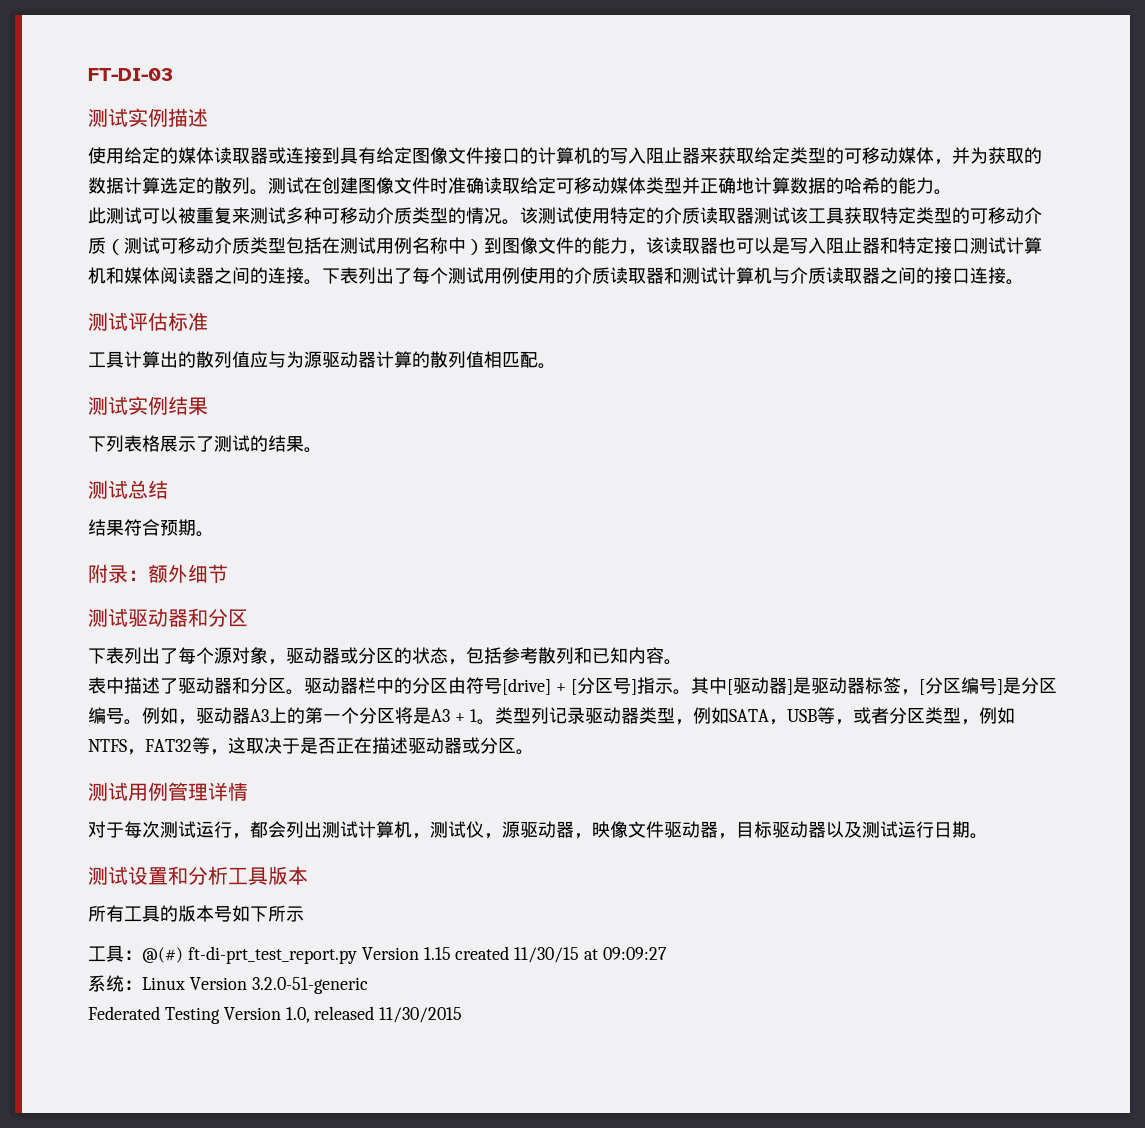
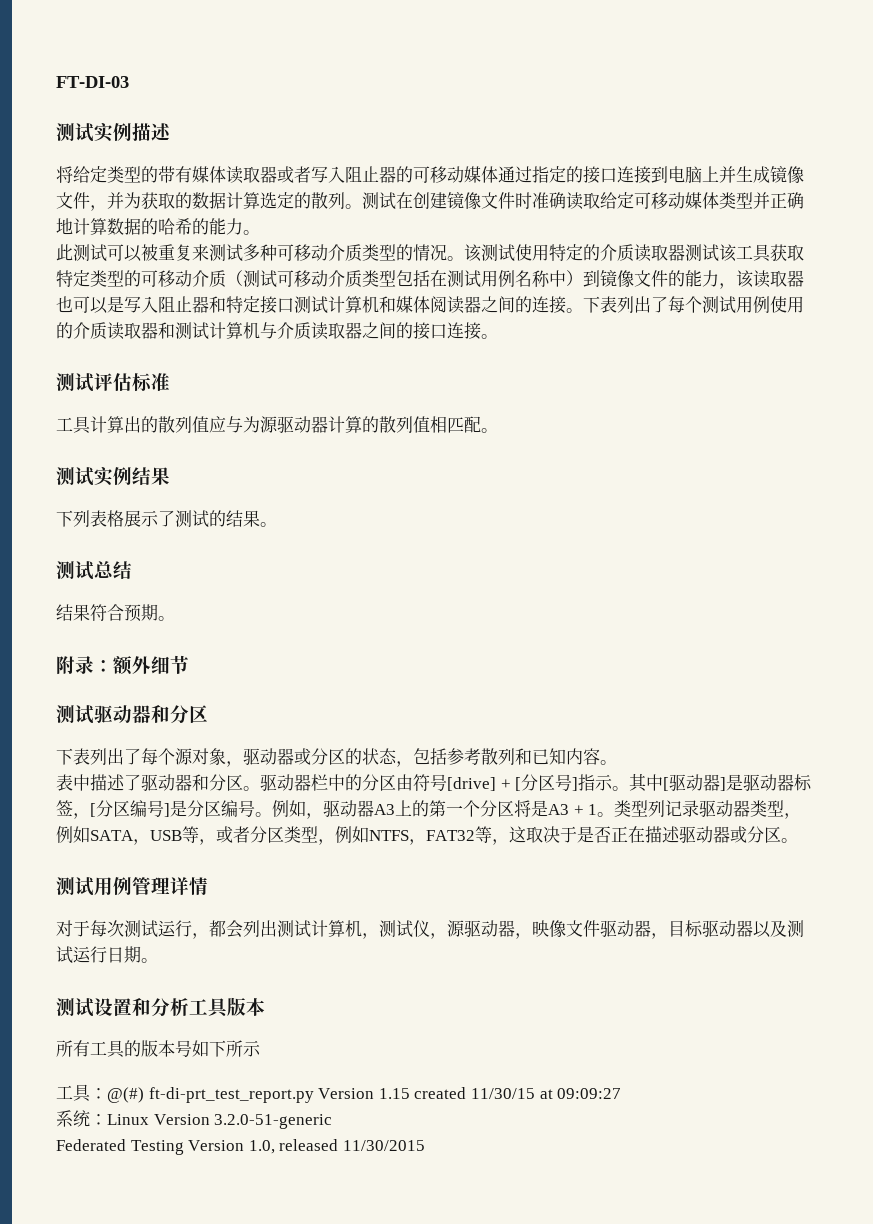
[88,147,934,164] 使用给定的媒体读取器或连接到具有给定图像文件接口的计算机的写入阻止器来获取给定类型的可移动媒体 -> [56,165,804,184] [56,192,90,209] 将给定类型的带有媒体读取器或者写入阻止器的可移动媒体通过指定的接口连接到电脑上并生成镜像文件
[358,178,376,194] 图 -> [447,191,464,209] 镜
[502,238,520,254] 图 -> [600,269,617,287] 镜

